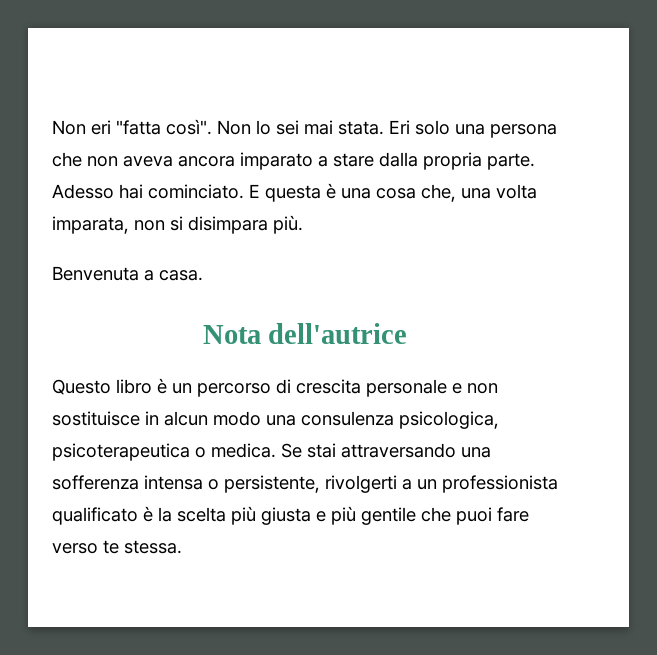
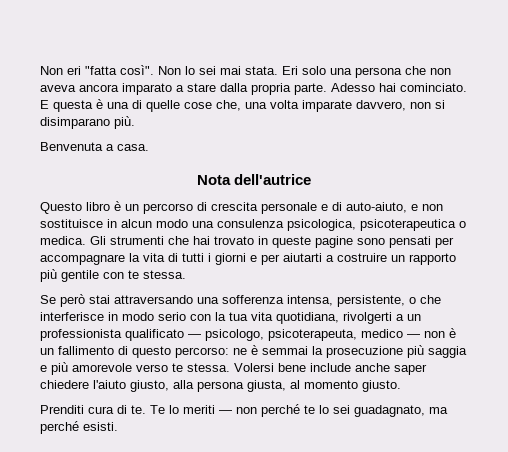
[376,188,416,199] cosa -> [132,100,212,112] di quelle cose
[52,216,129,234] imparata, -> [302,100,406,112] imparate davvero,
[188,216,268,234] disimpara -> [40,117,110,129] disimparano
(462, 388) none -> [332,202,418,213] di auto-aiuto, e
[281,443,491,458] [52,475,320,493] Se stai attraversando una sofferenza intensa o persistente, -> [90,236,454,248] [40,253,456,265] [40,269,186,282] [40,294,441,307] [40,312,339,324] Gli strumenti che hai trovato in queste pagine sono pensati per accompagnare la vita di tutti i giorni e per aiutarti a costruire un rapporto più gentile con te stessa. // Se però stai attraversando una sofferenza intensa, persistente, o che interferisce in modo serio con la tua vita quotidiana,
[143,506,529,525] [52,540,182,554] è la scelta più giusta e più gentile che puoi fare verso te stessa. -> [188,328,456,341] [40,345,467,358] [40,362,427,375] [40,380,401,392] [40,404,448,417] [40,421,118,434] — psicologo, psicoterapeuta, medico — non è un fallimento di questo percorso: ne è semmai la prosecuzione più saggia e più amorevole verso te stessa. Volersi bene include anche saper chiedere l'aiuto giusto, alla persona giusta, al momento giusto. // Prenditi cura di te. Te lo meriti — non perché te lo sei guadagnato, ma perché esisti.

